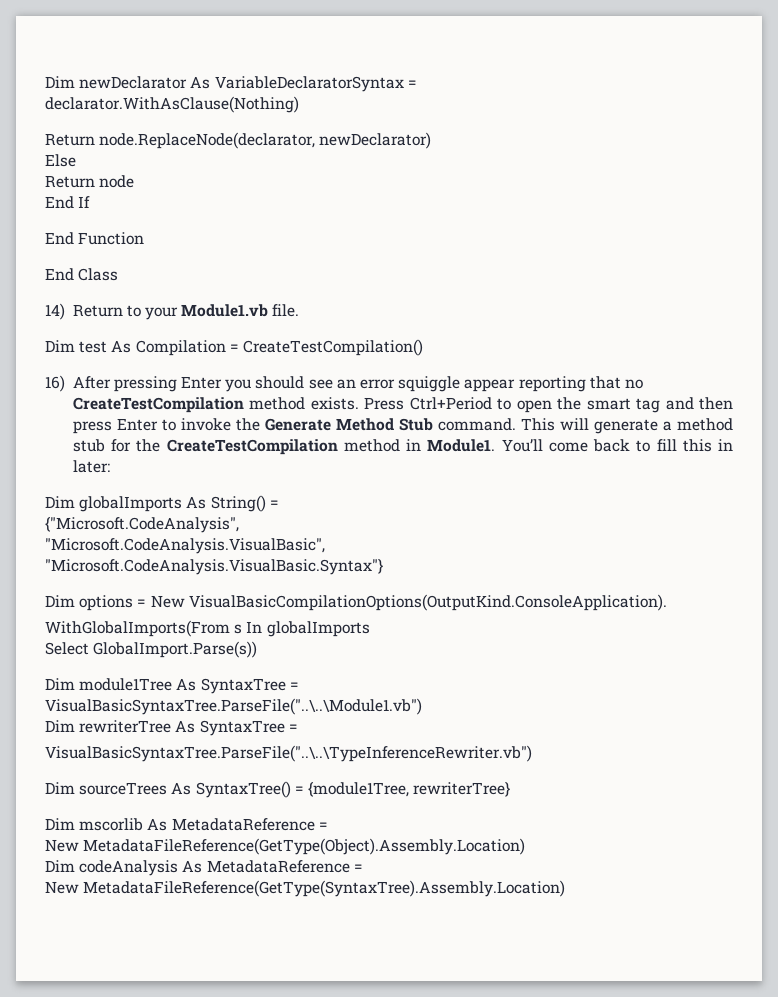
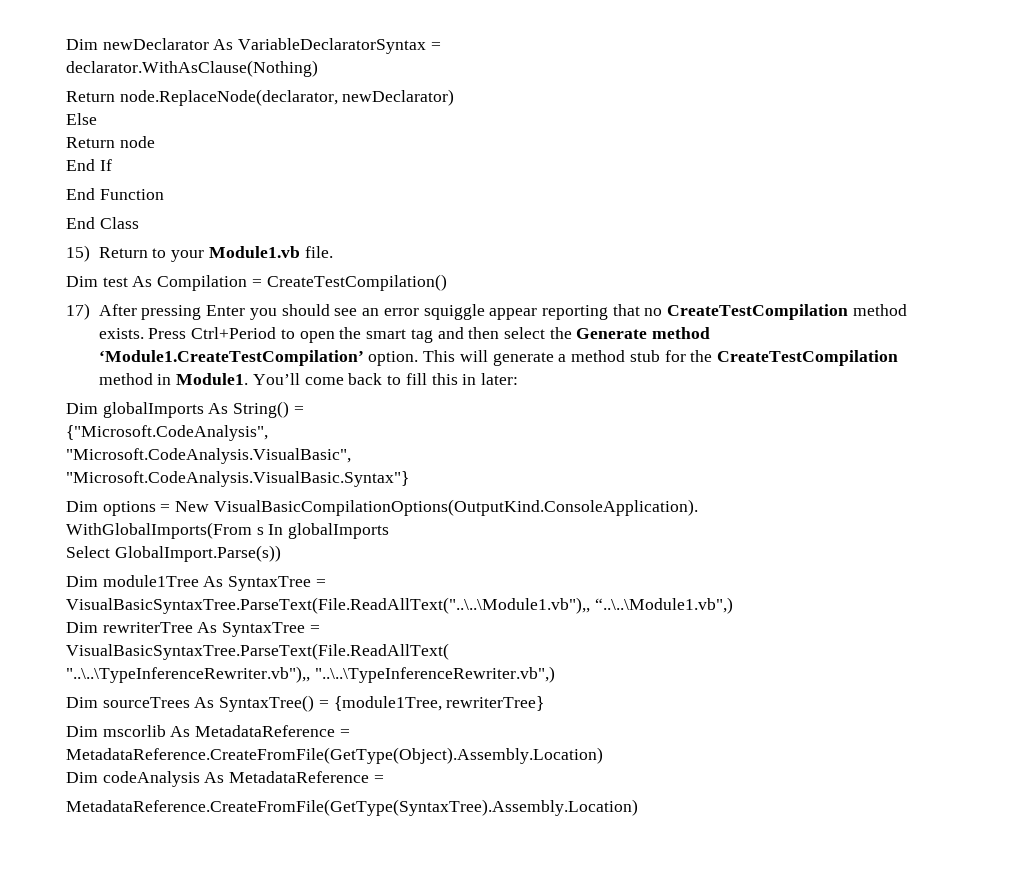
[45,303,65,320] 14) -> [66,245,90,262] 15)
[45,375,65,392] 16) -> [66,303,90,320] 17)
[72,418,516,434] press Enter to invoke the Generate Method Stub command. -> [504,327,711,339] [98,350,419,366] select the Generate method ‘Module1.CreateTestCompilation’ option.
[45,698,422,715] VisualBasicSyntaxTree.ParseFile("..\..\Module1.vb") -> [66,597,733,614] VisualBasicSyntaxTree.ParseText(File.ReadAllText("..\..\Module1.vb"),, “..\..\Module1.vb",)
[45,745,532,762] VisualBasicSyntaxTree.ParseFile("..\..\TypeInferenceRewriter.vb") -> [66,643,449,660] [66,666,555,683] VisualBasicSyntaxTree.ParseText(File.ReadAllText( // "..\..\TypeInferenceRewriter.vb"),, "..\..\TypeInferenceRewriter.vb",)
[45,838,526,855] New MetadataFileReference(GetType(Object).Assembly.Location) -> [66,747,603,764] MetadataReference.CreateFromFile(GetType(Object).Assembly.Location)
[45,880,566,897] New MetadataFileReference(GetType(SyntaxTree).Assembly.Location) -> [66,799,638,816] MetadataReference.CreateFromFile(GetType(SyntaxTree).Assembly.Location)

